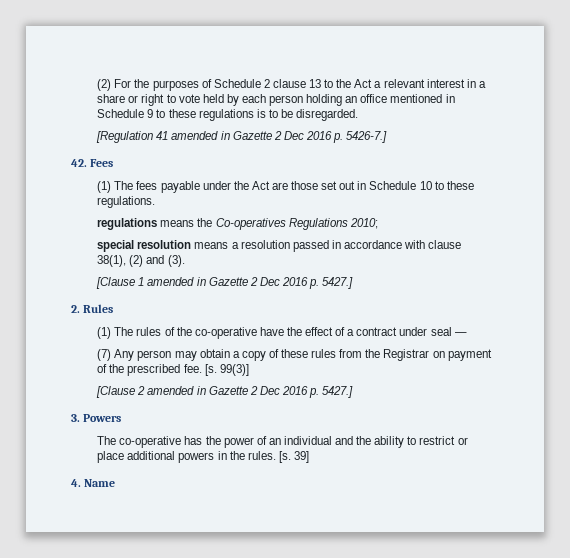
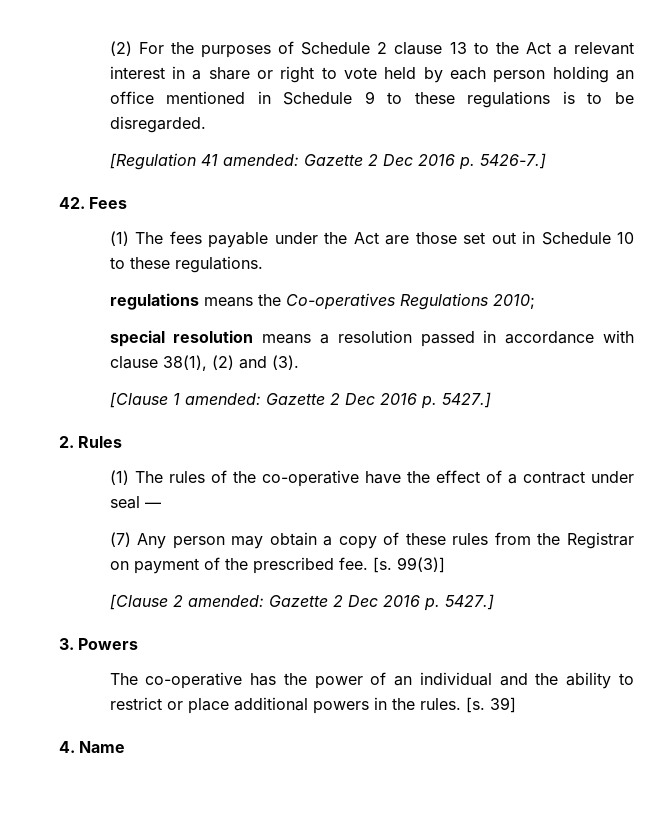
[171,131,230,140] amended in -> [222,154,299,166] amended:
[147,277,206,286] amended in -> [184,393,261,405] amended:
[147,386,206,395] amended in -> [187,595,264,607] amended:

